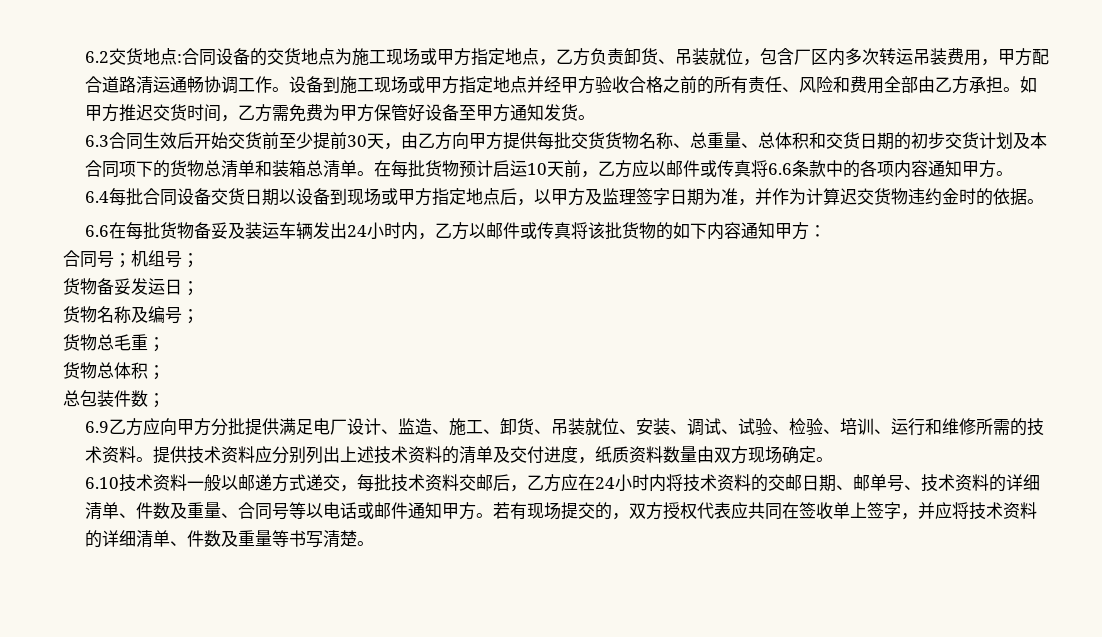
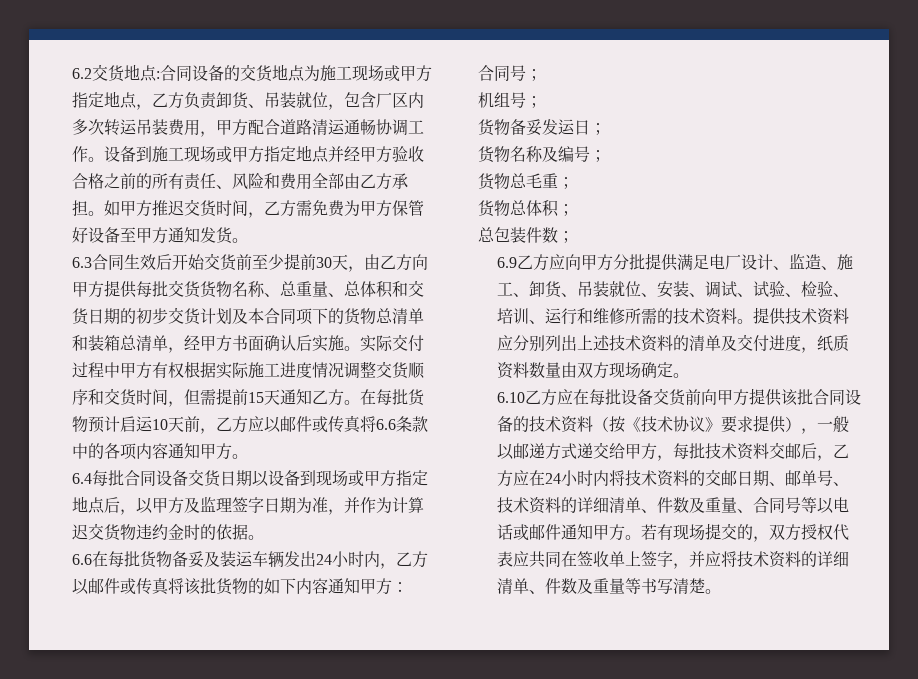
(357, 168) none -> [168,334,425,353] [72,361,426,379] [72,388,345,407] ，经甲方书面确认后实施。实际交付过程中甲方有权根据实际施工进度情况调整交货顺序和交货时间，但需提前15天通知乙方
(131, 260) none -> (542, 75) //
[118,474,187,492] 技术资料 -> [525,388,862,406] [497,415,818,434] 乙方应在每批设备交货前向甲方提供该批合同设备的技术资料（按《技术协议》要求提供），
(340, 482) none -> [609,443,658,460] 给甲方

